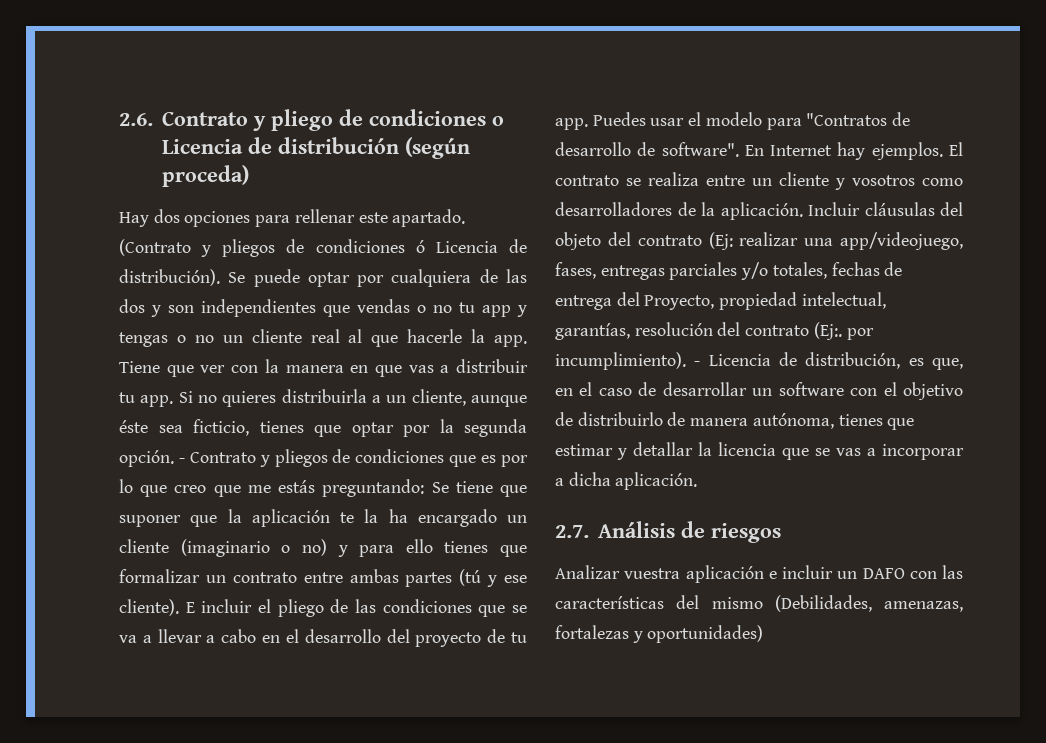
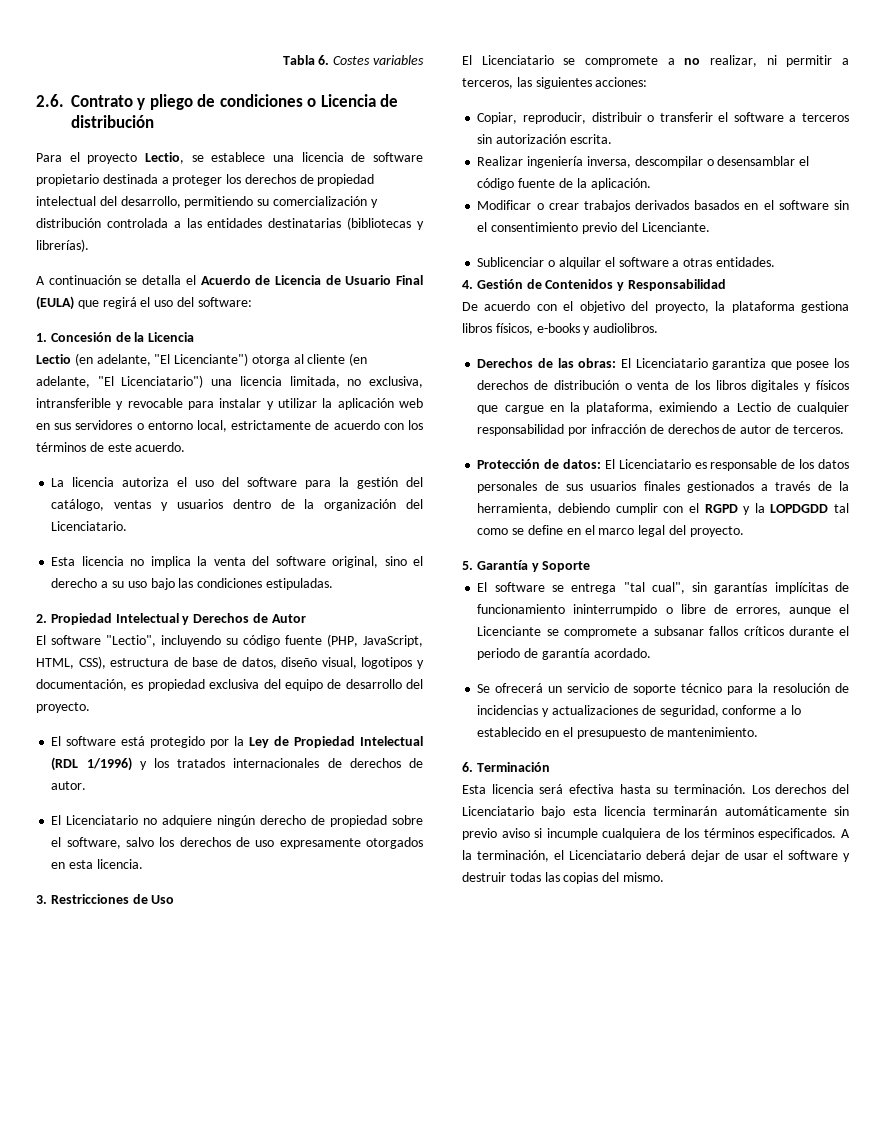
(119, 119) none -> [282,55,424,65] Tabla 6. Costes variables //
[404,137,470,159] [161,165,249,187] [119,209,466,227] [119,239,527,257] [119,269,527,287] [119,299,527,317] [119,329,527,347] [119,359,528,377] [119,389,527,407] [119,419,527,437] [119,449,528,467] [119,479,527,497] [119,509,527,527] [119,539,527,557] [119,569,527,587] [119,599,527,617] [119,629,527,647] [555,112,911,130] [555,142,963,160] [555,172,963,190] [555,202,963,220] [555,232,963,250] [555,262,903,280] [555,292,886,310] [555,322,874,340] [555,352,963,370] [555,382,963,400] [555,412,915,430] [555,442,964,460] [555,472,698,490] [555,521,781,543] [555,565,963,583] [555,595,963,612] [555,625,764,643] (según proceda) // Hay dos opciones para rellenar este apartado. (Contrato y pliegos de condiciones ó Licencia de distribución). Se puede optar por cualquiera de las dos y son independientes que vendas o no tu app y tengas o no un cliente real al que hacerle la app. Tiene que ver con la manera en que vas a distribuir tu app. Si no quieres distribuirla a un cliente, aunque éste sea ficticio, tienes que optar por la segunda opción. - Contrato y pliegos de condiciones que es por lo que creo que me estás preguntando: Se tiene que suponer que la aplicación te la ha encargado un cliente (imaginario o no) y para ello tienes que formalizar un contrato entre ambas partes (tú y ese cliente). E incluir el pliego de las condiciones que se va a llevar a cabo en el desarrollo del proyecto de tu app. Puedes usar el modelo para "Contratos de desarrollo de software". En Internet hay ejemplos. El contrato se realiza entre un cliente y vosotros como desarrolladores de la aplicación. Incluir cláusulas del objeto del contrato (Ej: realizar una app/videojuego, fases, entregas parciales y/o totales, fechas de entrega del Proyecto, propiedad intelectual, garantías, resolución del contrato (Ej:. por incumplimiento). - Licencia de distribución, es que, en el caso de desarrollar un software con el objetivo de distribuirlo de manera autónoma, tienes que estimar y detallar la licencia que se vas a incorporar a dicha aplicación. // 2.7. Análisis de riesgos // Analizar vuestra aplicación e incluir un DAFO con las características del mismo (Debilidades, amenazas, fortalezas y oportunidades) -> [36,152,424,164] [36,174,375,186] [36,196,378,208] [36,217,424,230] [36,239,89,252] [36,275,423,285] [36,296,252,310] [36,332,195,342] [36,353,368,366] [36,375,423,388] [36,398,423,410] [36,420,423,432] [36,442,186,452] [51,477,423,489] [51,499,423,511] [51,521,128,531] [51,556,423,568] [51,578,333,590] [36,613,306,625] [36,634,423,647] [36,656,424,669] [36,679,423,691] [36,702,90,713] [51,736,423,748] [51,757,423,771] [51,781,87,790] [51,815,423,827] [51,837,423,849] [51,859,143,869] [36,894,175,904] [462,55,849,67] [462,77,648,89] [477,112,849,124] [477,134,612,144] [477,156,810,168] [477,178,651,190] [477,200,850,212] [477,222,710,234] [477,257,775,269] [462,279,726,291] [462,301,849,313] [462,323,659,335] [477,358,849,370] [477,380,849,392] [477,402,850,414] [477,424,844,436] [477,459,849,471] [477,481,849,493] [477,503,849,515] [477,525,744,537] [462,560,591,572] [477,582,849,594] [477,604,849,616] [477,626,849,638] [477,648,651,660] [477,683,849,695] [477,705,801,717] [477,727,759,739] [462,762,550,772] [462,784,849,794] [462,806,849,818] [462,828,850,840] [462,850,850,862] [462,872,664,884] // Para el proyecto Lectio, se establece una licencia de software propietario destinada a proteger los derechos de propiedad intelectual del desarrollo, permitiendo su comercialización y distribución controlada a las entidades destinatarias (bibliotecas y librerías). // A continuación se detalla el Acuerdo de Licencia de Usuario Final (EULA) que regirá el uso del software: // 1. Concesión de la Licencia // Lectio (en adelante, "El Licenciante") otorga al cliente (en adelante, "El Licenciatario") una licencia limitada, no exclusiva, intransferible y revocable para instalar y utilizar la aplicación web en sus servidores o entorno local, estrictamente de acuerdo con los términos de este acuerdo. // La licencia autoriza el uso del software para la gestión del catálogo, ventas y usuarios dentro de la organización del Licenciatario. // Esta licencia no implica la venta del software original, sino el derecho a su uso bajo las condiciones estipuladas. // 2. Propiedad Intelectual y Derechos de Autor // El software "Lectio", incluyendo su código fuente (PHP, JavaScript, HTML, CSS), estructura de base de datos, diseño visual, logotipos y documentación, es propiedad exclusiva del equipo de desarrollo del proyecto. // El software está protegido por la Ley de Propiedad Intelectual (RDL 1/1996) y los tratados internacionales de derechos de autor. // El Licenciatario no adquiere ningún derecho de propiedad sobre el software, salvo los derechos de uso expresamente otorgados en esta licencia. // 3. Restricciones de Uso // El Licenciatario se compromete a no realizar, ni permitir a terceros, las siguientes acciones: // Copiar, reproducir, distribuir o transferir el software a terceros sin autorización escrita. // Realizar ingeniería inversa, descompilar o desensamblar el código fuente de la aplicación. // Modificar o crear trabajos derivados basados en el software sin el consentimiento previo del Licenciante. // Sublicenciar o alquilar el software a otras entidades. // 4. Gestión de Contenidos y Responsabilidad // De acuerdo con el objetivo del proyecto, la plataforma gestiona libros físicos, e-books y audiolibros. // Derechos de las obras: El Licenciatario garantiza que posee los derechos de distribución o venta de los libros digitales y físicos que cargue en la plataforma, eximiendo a Lectio de cualquier responsabilidad por infracción de derechos de autor de terceros. // Protección de datos: El Licenciatario es responsable de los datos personales de sus usuarios finales gestionados a través de la herramienta, debiendo cumplir con el RGPD y la LOPDGDD tal como se define en el marco legal del proyecto. // 5. Garantía y Soporte // El software se entrega "tal cual", sin garantías implícitas de funcionamiento ininterrumpido o libre de errores, aunque el Licenciante se compromete a subsanar fallos críticos durante el periodo de garantía acordado. // Se ofrecerá un servicio de soporte técnico para la resolución de incidencias y actualizaciones de seguridad, conforme a lo establecido en el presupuesto de mantenimiento. // 6. Terminación // Esta licencia será efectiva hasta su terminación. Los derechos del Licenciatario bajo esta licencia terminarán automáticamente sin previo aviso si incumple cualquiera de los términos especificados. A la terminación, el Licenciatario deberá dejar de usar el software y destruir todas las copias del mismo.

